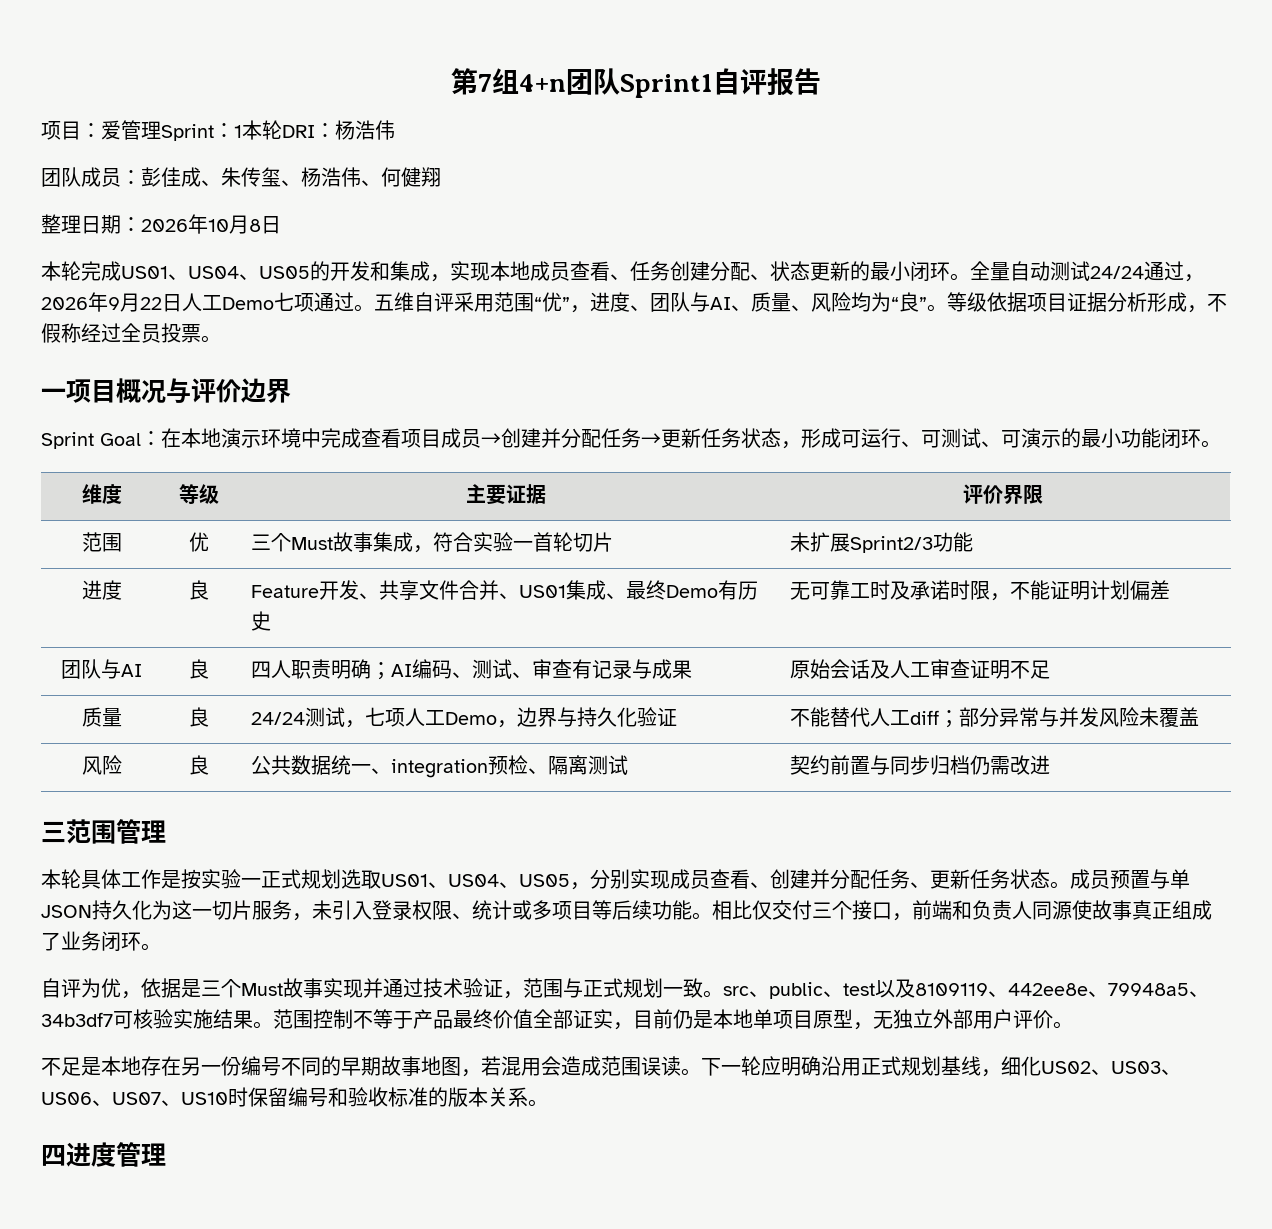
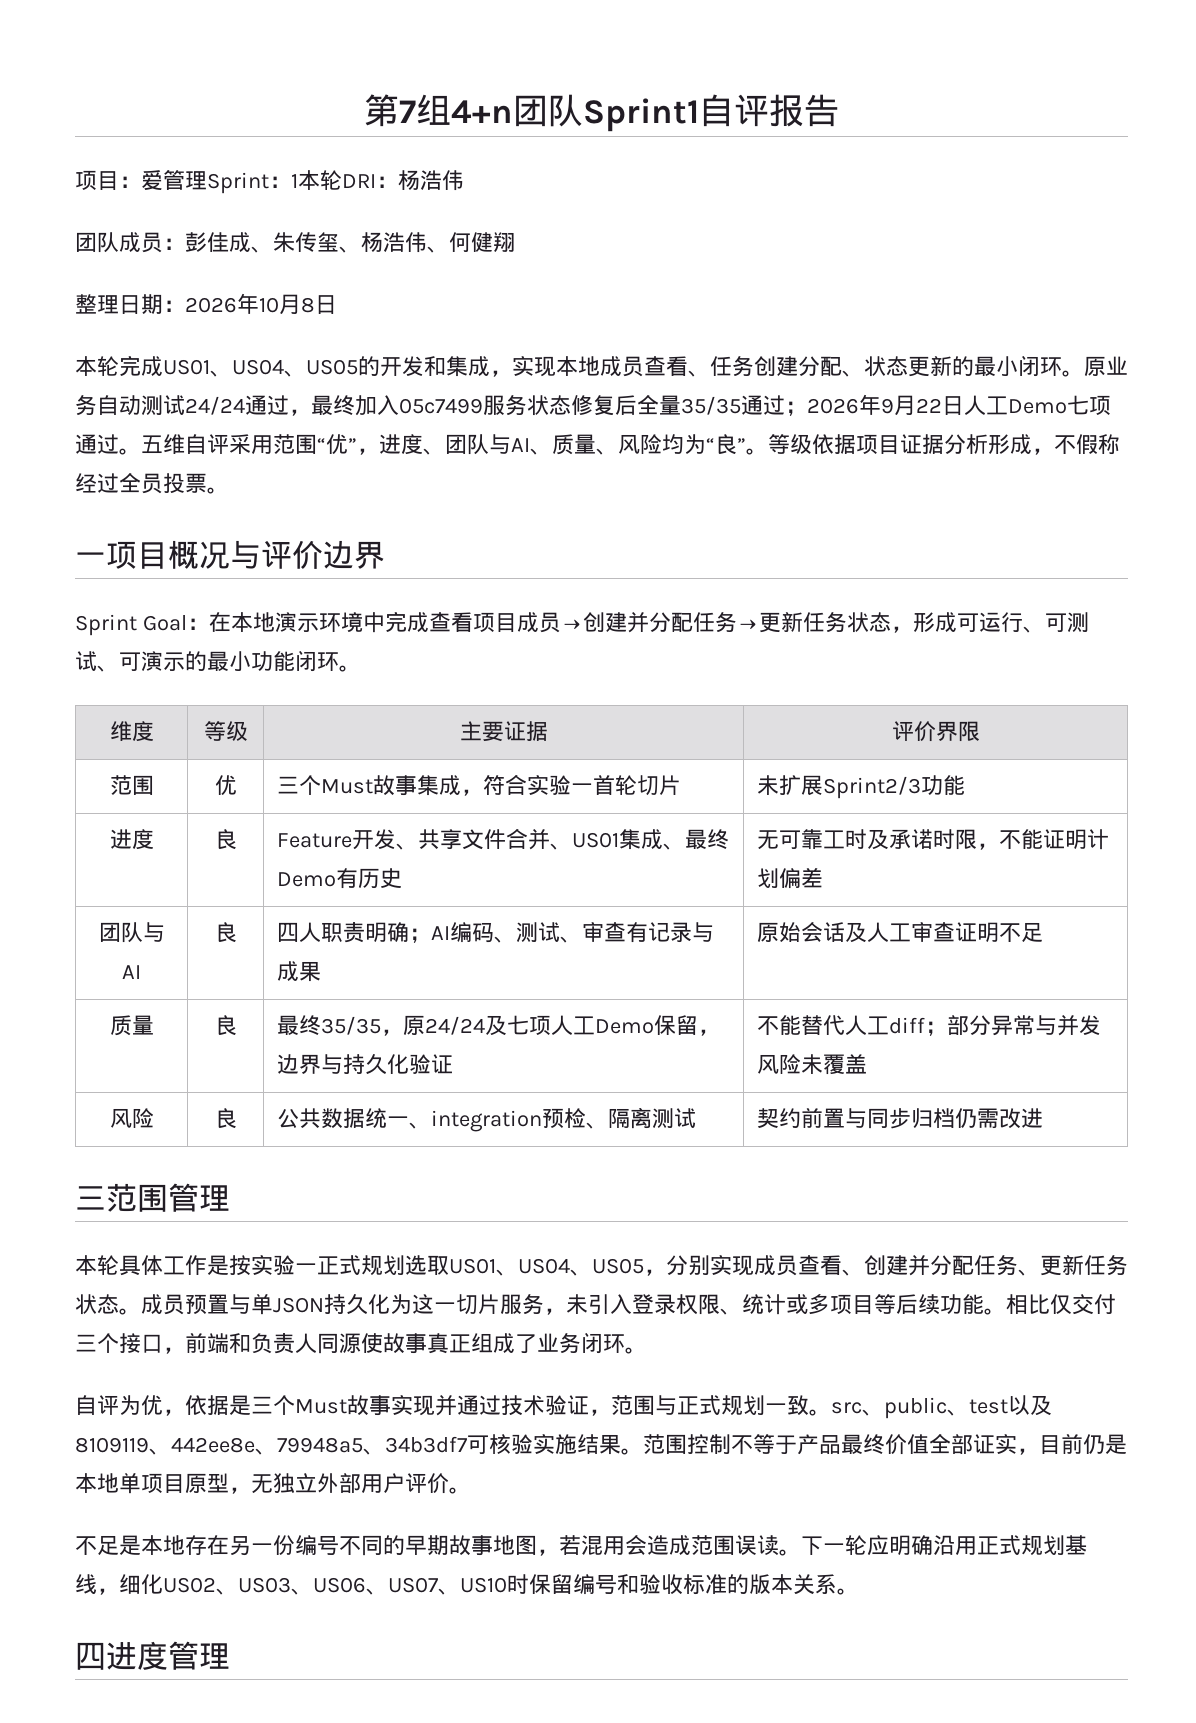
[970,261,1010,281] 全量 -> [1084,356,1128,377] [75,395,97,416] 原业务
(1204, 278) none -> [311,395,807,416] 最终加入05c7499服务状态修复后全量35/35通过；
[250,707,365,728] 24/24测试， -> [277,1015,508,1036] 最终35/35，原24/24及
(497, 718) none -> [654,1015,699,1035] 保留

